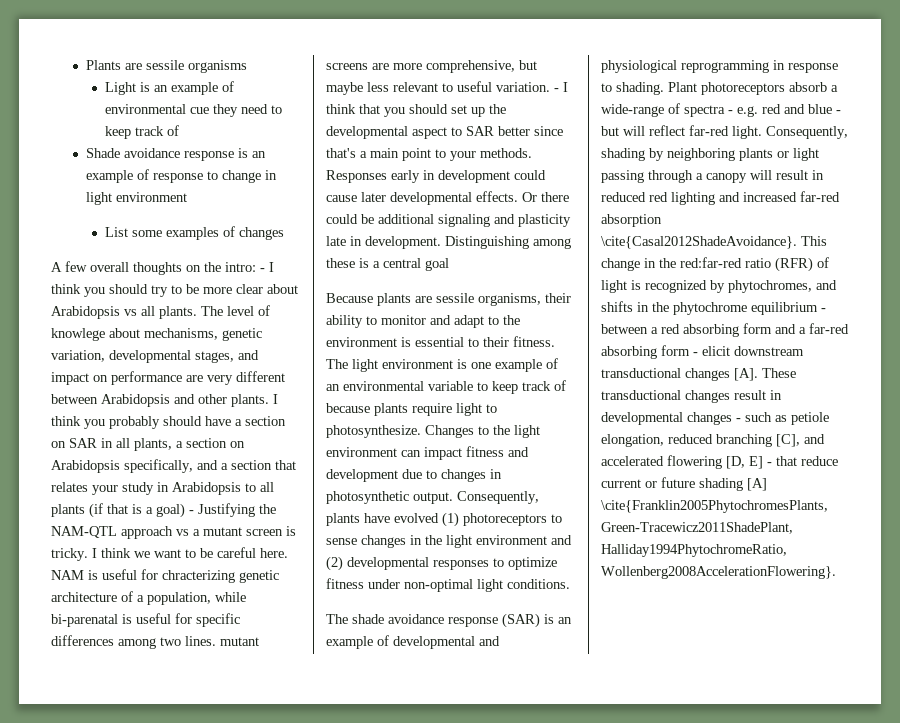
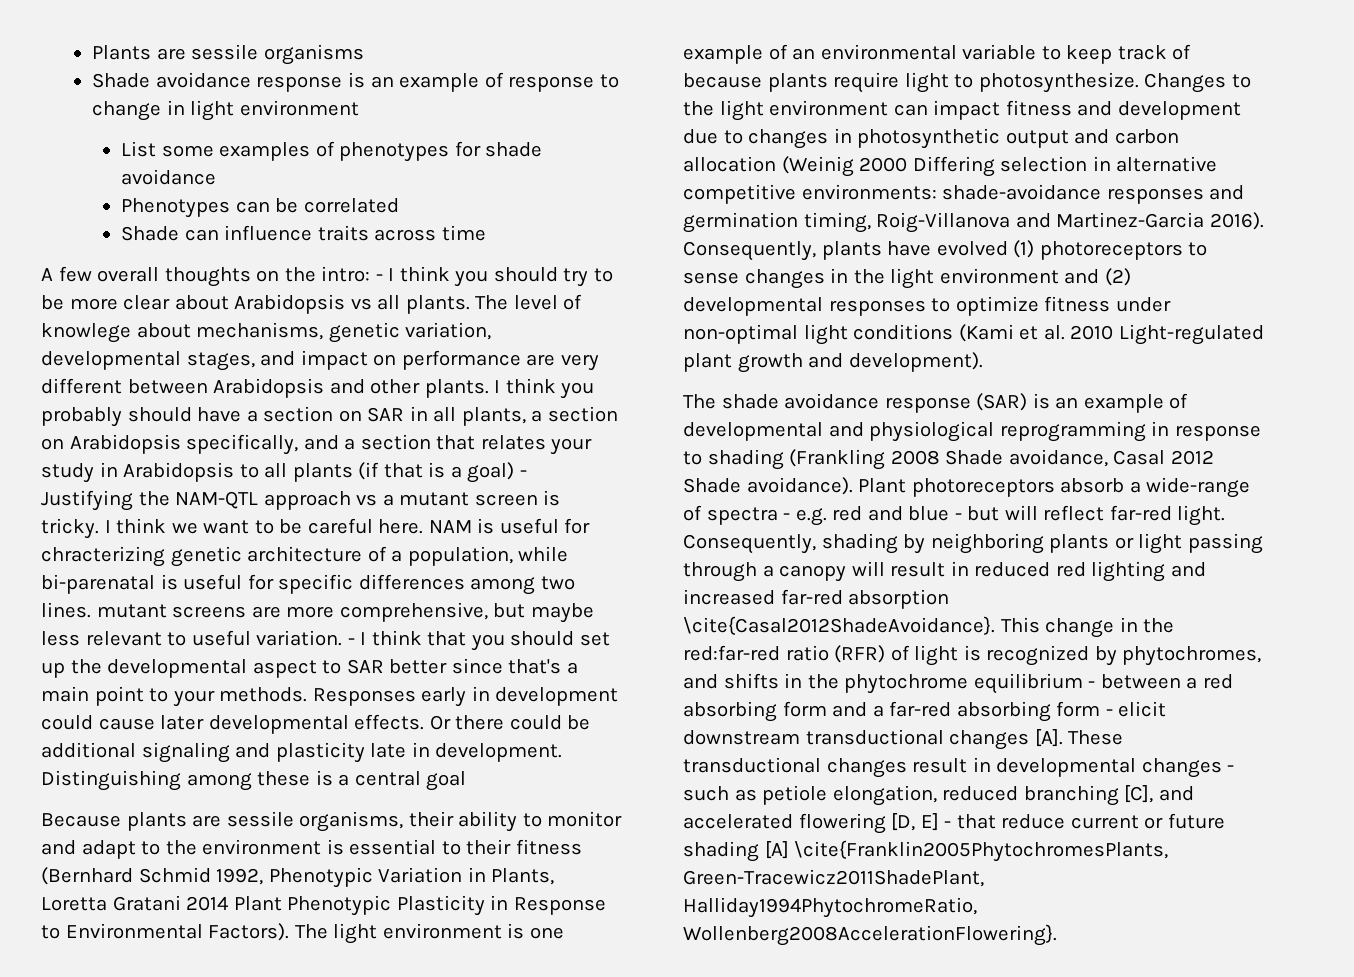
[104,81,234,95] [104,104,282,117] [104,125,179,139] // Light is an example of environmental cue they need to keep track of -> (364, 54) none
[238,227,284,240] changes -> [339,141,543,162] [121,169,217,185] [121,198,399,218] [121,225,486,241] phenotypes for shade avoidance // Phenotypes can be correlated // Shade can influence traits across time
[513,336,555,347] fitness. -> [515,839,582,855] [41,867,555,888] [41,895,606,916] [41,923,290,941] fitness (Bernhard Schmid 1992, Phenotypic Variation in Plants, Loretta Gratani 2014 Plant Phenotypic Plasticity in Response to Environmental Factors).
[413,492,453,504] output. -> [1005,129,1179,148] [683,156,1218,177] [683,184,1245,204] [683,212,1264,233] output and carbon allocation (Weinig 2000 Differing selection in alternative competitive environments: shade-avoidance responses and germination timing, Roig-Villanova and Martinez-Garcia 2016).
[507,579,570,589] conditions. -> [853,324,1264,345] [683,352,983,373] conditions (Kami et al. 2010 Light-regulated plant growth and development).
[616,82,664,95] shading. -> [707,449,1214,470] [683,477,853,495] shading (Frankling 2008 Shade avoidance, Casal 2012 Shade avoidance).

